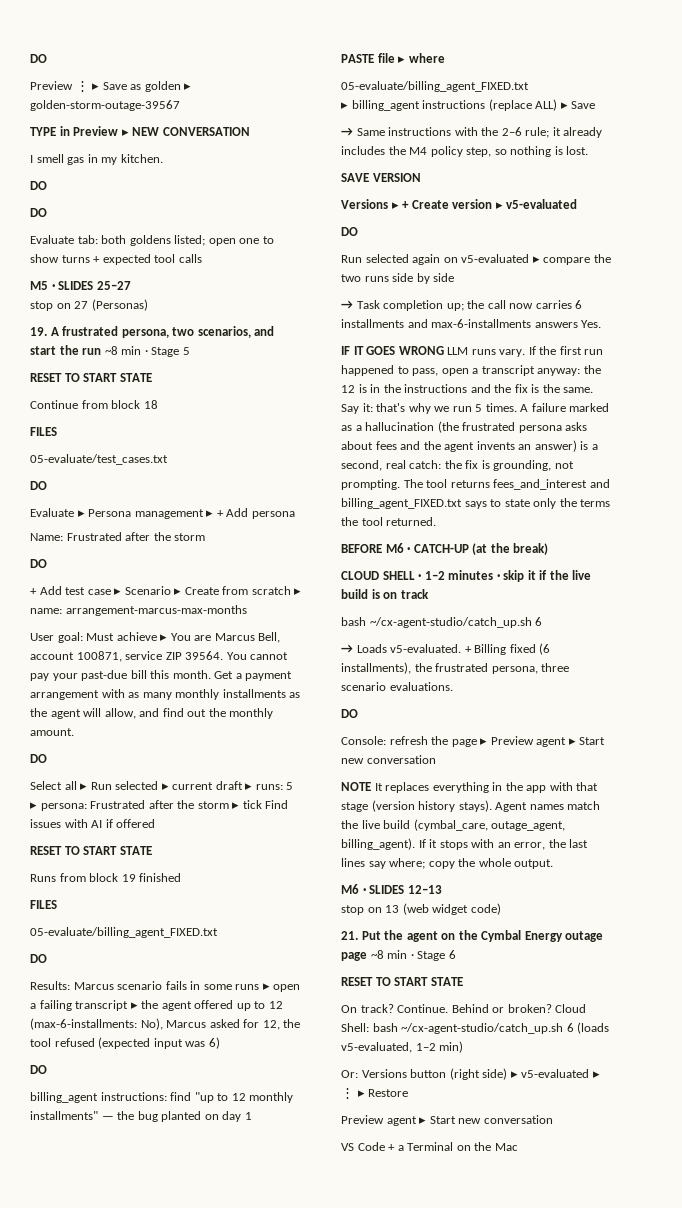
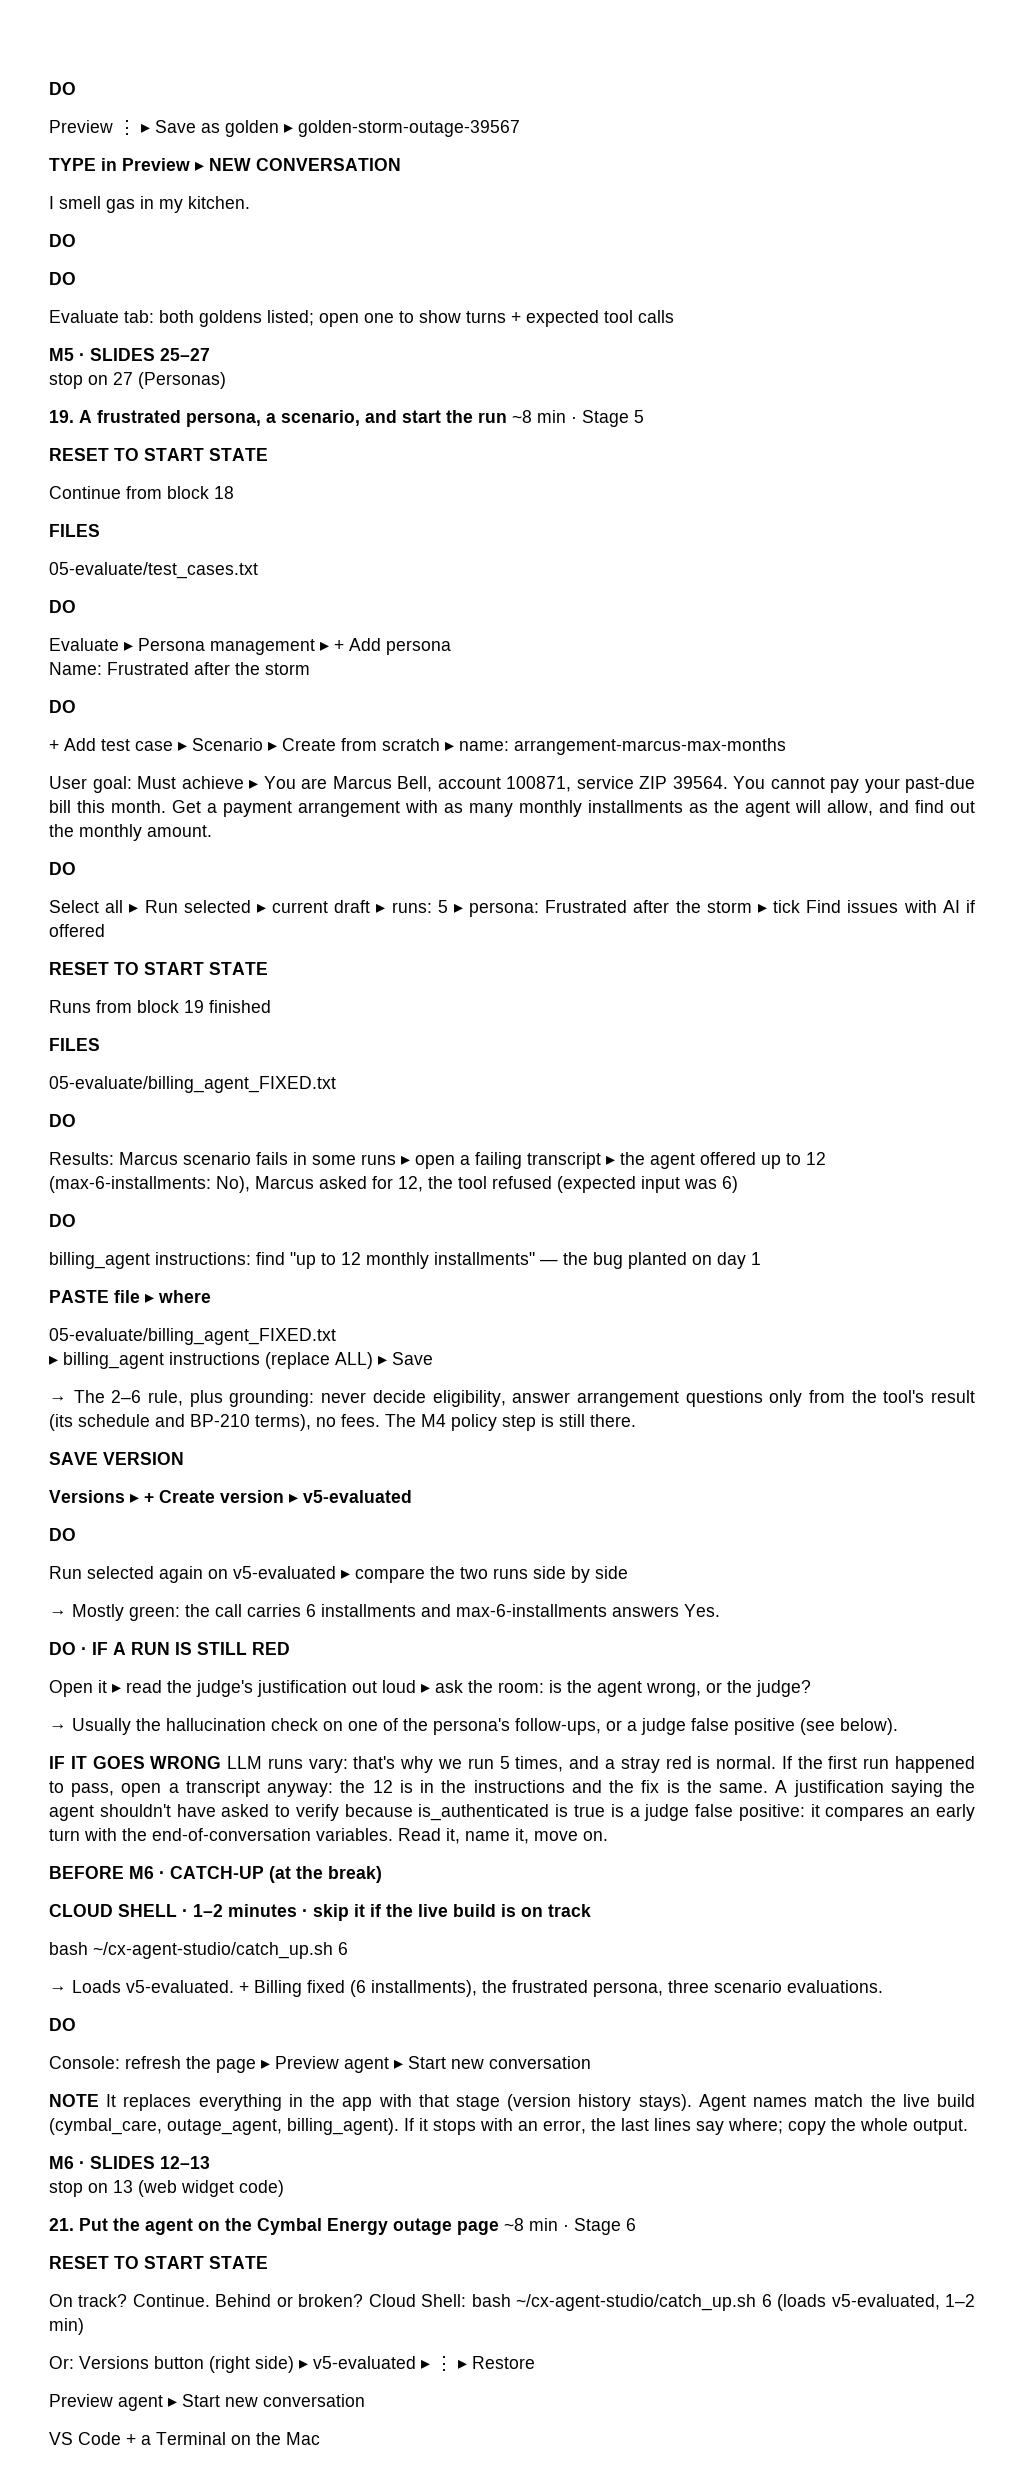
[172,326,251,338] two scenarios, -> [266,410,360,426] a scenario,
[356,127,603,138] [341,146,589,157] Same instructions with the 2–6 rule; it already includes the M4 policy step, so nothing is lost. -> [73,1390,975,1407] [49,1414,636,1431] The 2–6 rule, plus grounding: never decide eligibility, answer arrangement questions only from the tool's result (its schedule and BP-210 terms), no fees. The M4 policy step is still there.
[356,300,464,311] Task completion up; -> [72,1604,180,1621] Mostly green:
[509,303,534,309] now -> (242, 1610) none
(602, 324) none -> [49,1642,290,1655] [49,1680,811,1697] [49,1718,898,1735] // DO · IF A RUN IS STILL RED // Open it ▸ read the judge's justification out loud ▸ ask the room: is the agent wrong, or the judge? // → Usually the hallucination check on one of the persona's follow-ups, or a judge false positive (see below).
[499,349,526,357] vary. -> [308,1756,777,1773] vary: that's why we run 5 times, and a stray red is normal.
[341,403,610,414] [341,421,588,433] [341,440,598,452] [341,460,574,471] [341,479,610,490] [341,498,611,509] [341,517,437,526] Say it: that's why we run 5 times. A failure marked as a hallucination (the frustrated persona asks about fees and the agent invents an answer) is a second, real catch: the fix is grounding, not prompting. The tool returns fees_and_interest and billing_agent_FIXED.txt says to state only the terms the tool returned. -> [775,1780,975,1797] [49,1804,976,1821] [49,1828,608,1844] A justification saying the agent shouldn't have asked to verify because is_authenticated is true is a judge false positive: it compares an early turn with the end-of-conversation variables. Read it, name it, move on.

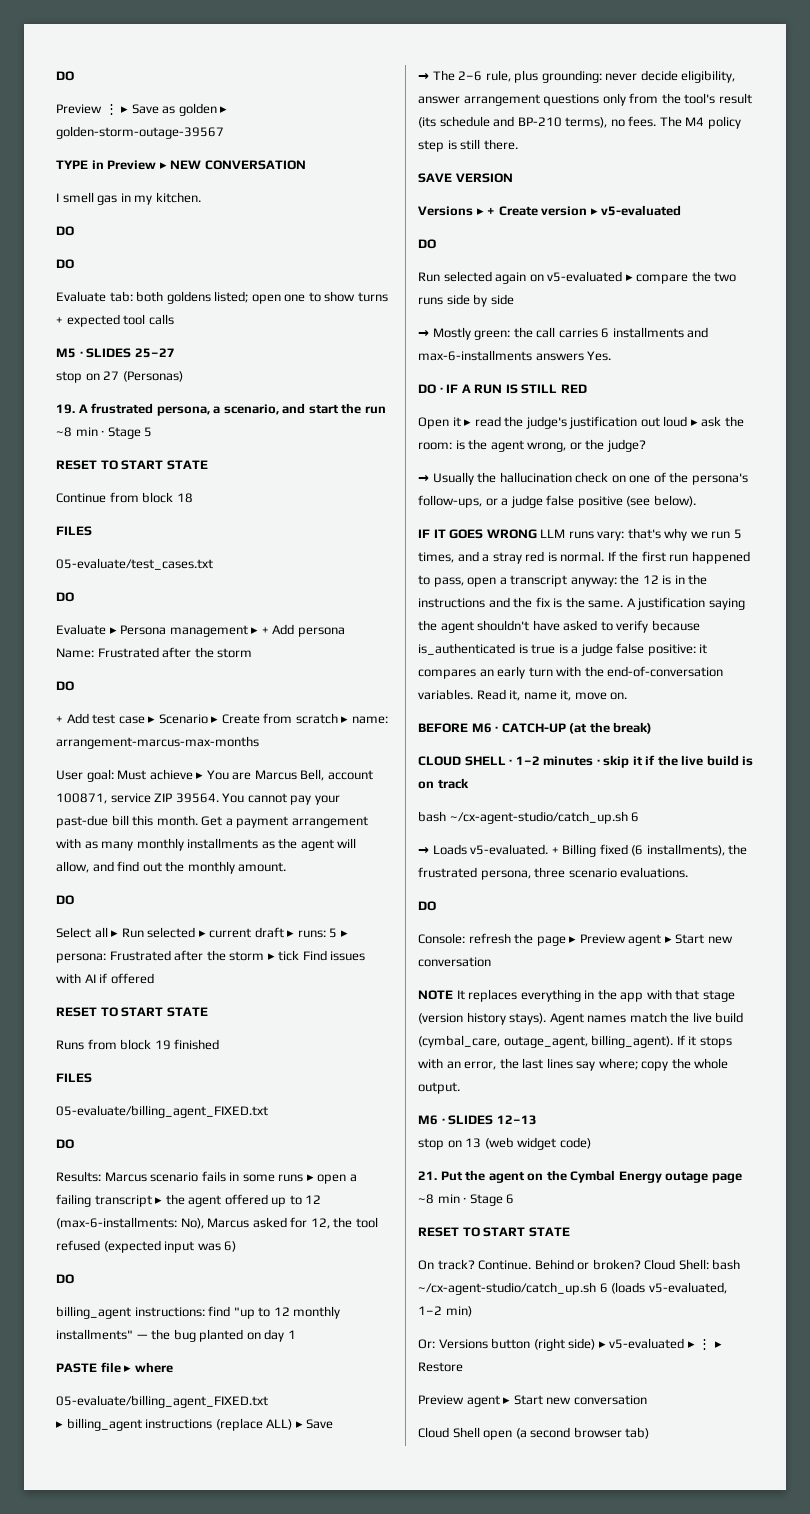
[49,2432,320,2445] VS Code + a Terminal on the Mac -> [418,1427,650,1440] Cloud Shell open (a second browser tab)

